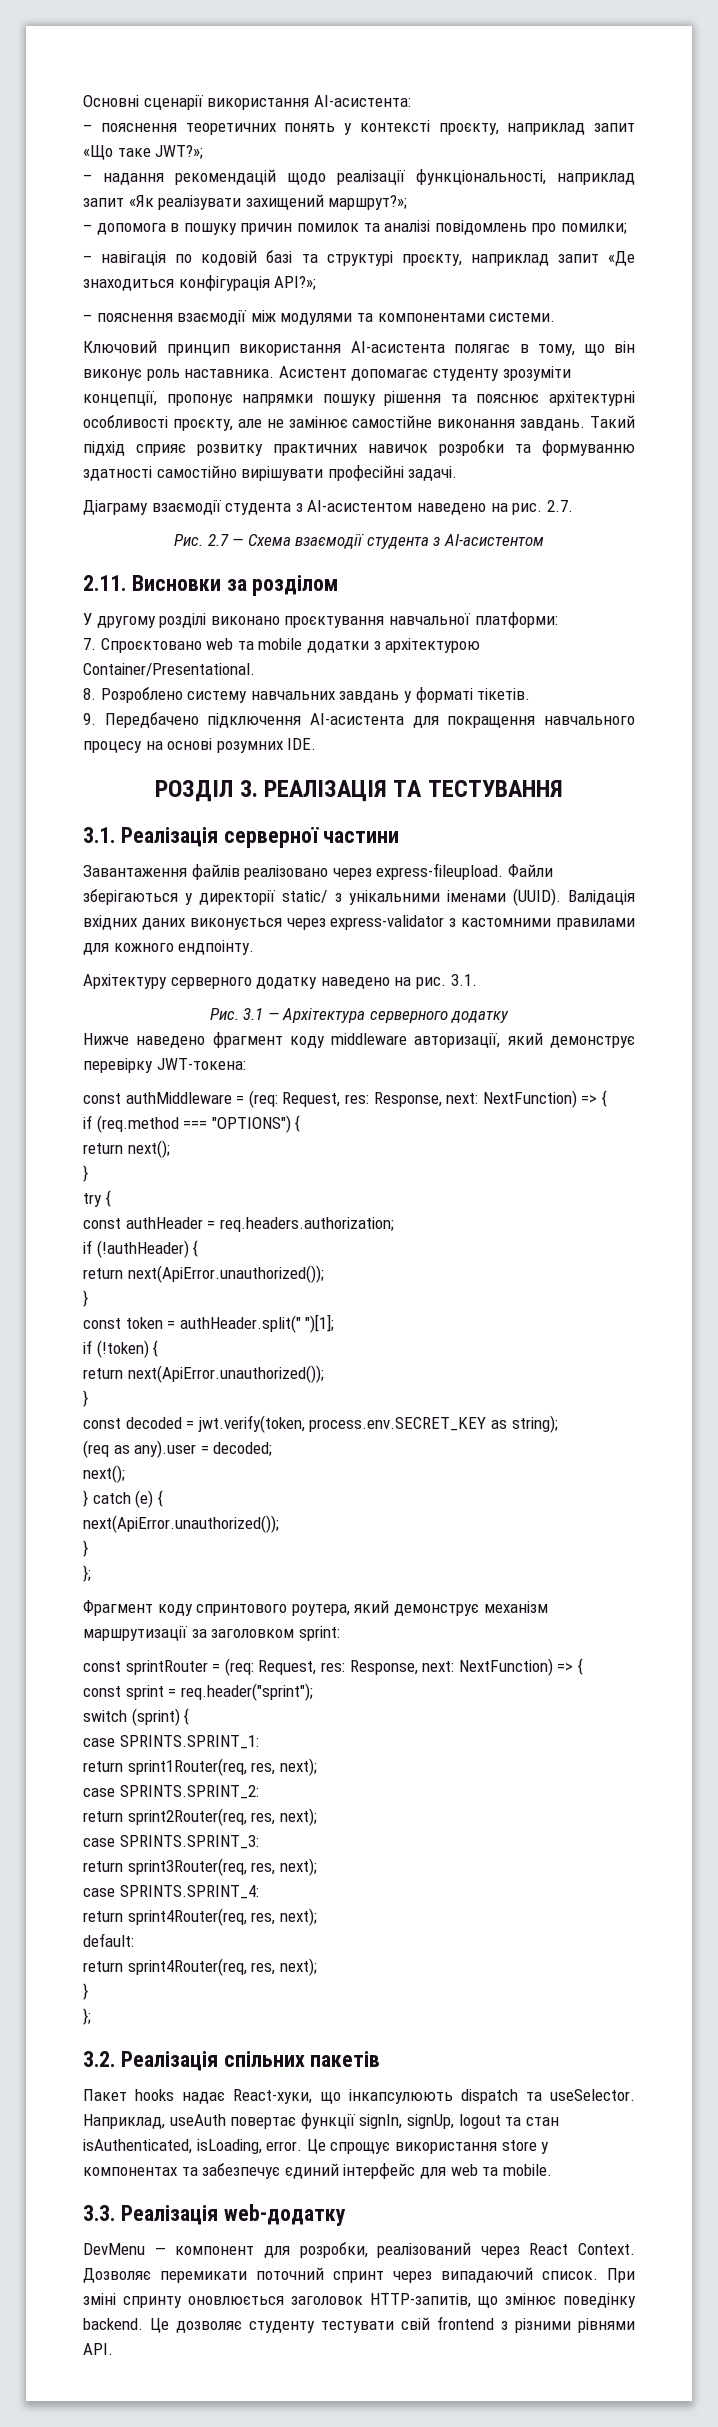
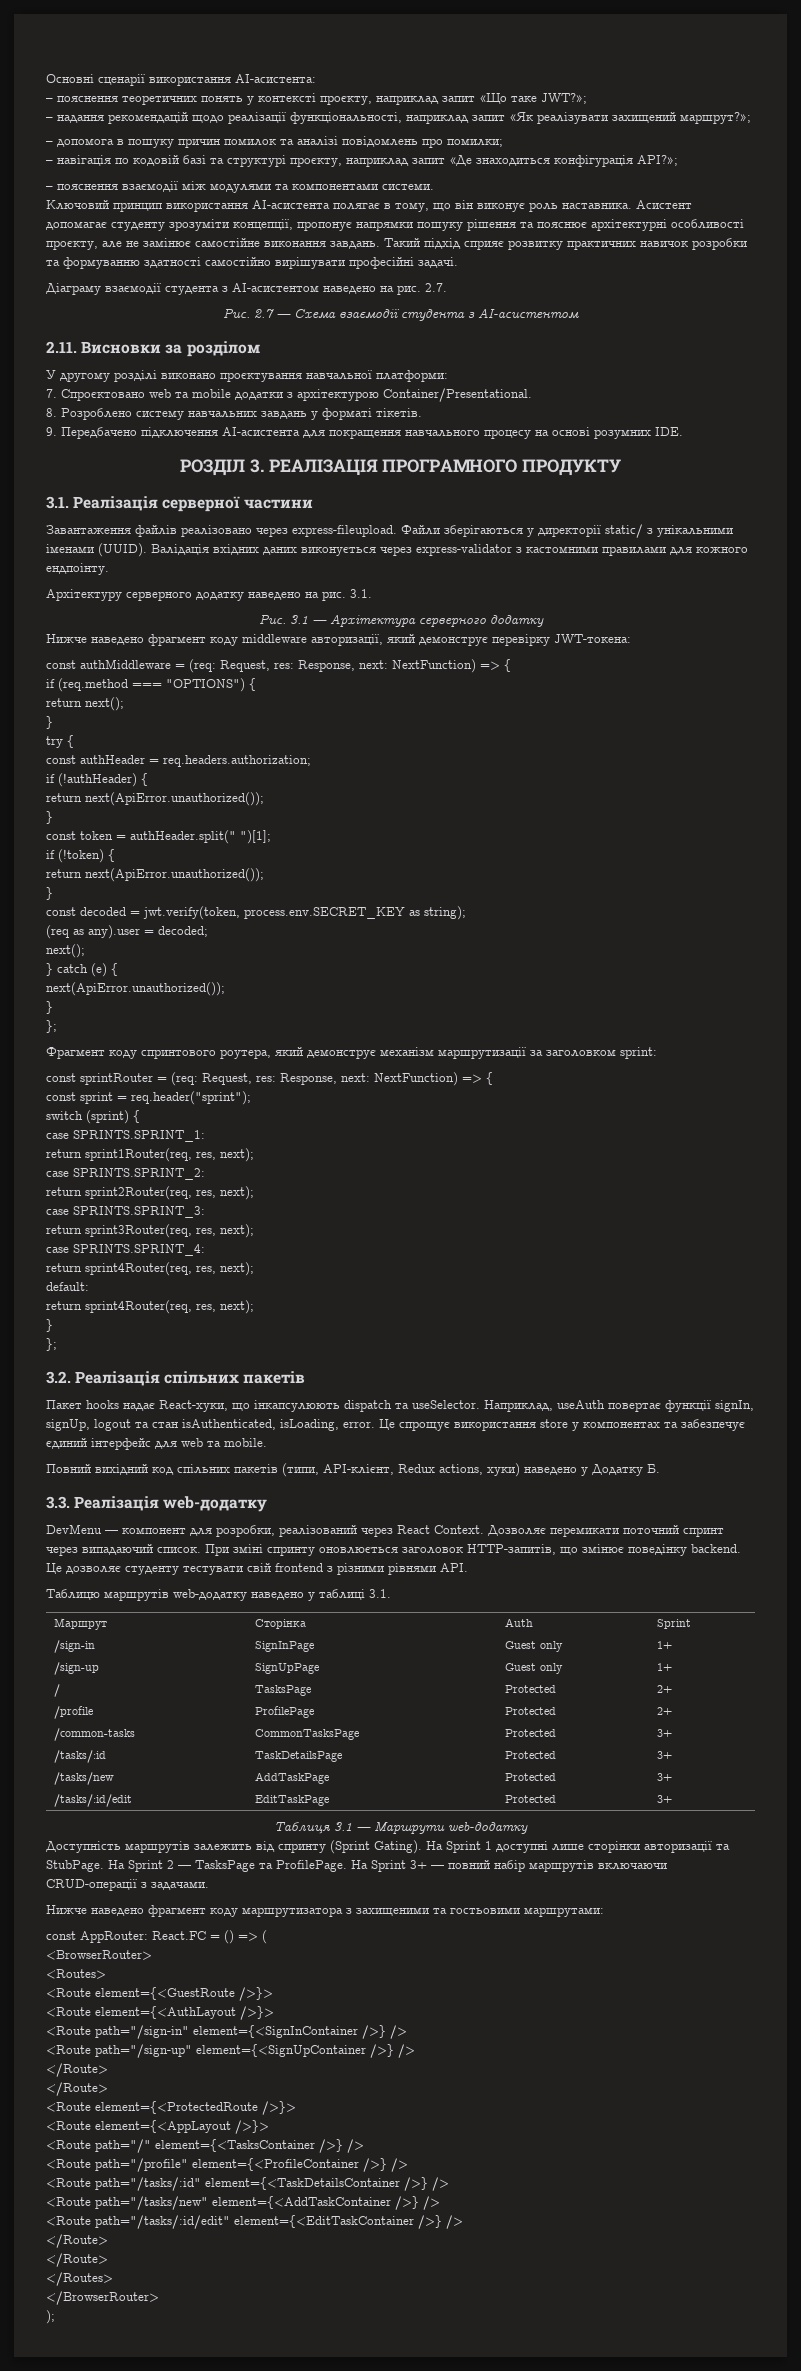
[393,780,563,797] ТА ТЕСТУВАННЯ -> [382,459,621,476] ПРОГРАМНОГО ПРОДУКТУ
(552, 2170) none -> [46,1463,660,1477] // Повний вихідний код спільних пакетів (типи, API-клієнт, Redux actions, хуки) наведено у Додатку Б.
(113, 2349) none -> [46,1589,391,1601] [53,1618,107,1630] [254,1619,306,1629] [504,1618,533,1627] [656,1619,691,1629] [53,1640,95,1653] [254,1641,314,1652] [504,1641,563,1652] [656,1641,672,1649] [53,1662,99,1675] [254,1663,319,1674] [504,1663,563,1674] [656,1663,672,1671] [53,1684,60,1697] [254,1685,311,1696] [504,1685,556,1693] [656,1685,672,1693] [53,1706,93,1719] [254,1706,314,1718] [504,1707,556,1715] [656,1707,672,1715] [53,1728,135,1741] [254,1729,359,1740] [504,1729,556,1737] [656,1729,672,1737] [53,1750,106,1763] [254,1751,342,1762] [504,1751,556,1759] [656,1751,672,1759] [53,1772,114,1785] [254,1772,329,1784] [504,1773,556,1781] [656,1773,672,1781] [53,1794,132,1807] [254,1795,329,1806] [504,1795,556,1803] [656,1795,672,1803] [274,1821,528,1834] [46,1840,730,1854] [46,1860,667,1872] [46,1879,209,1891] [46,1905,604,1917] [46,1930,267,1944] [46,1950,152,1960] [46,1969,106,1979] [46,1987,273,2001] [46,2006,274,2020] [46,2025,407,2039] [46,2044,415,2058] [46,2063,108,2077] [46,2082,108,2096] [46,2101,296,2115] [46,2120,269,2134] [46,2139,364,2153] [46,2158,408,2172] [46,2177,449,2191] [46,2196,440,2210] [46,2215,463,2229] [46,2234,108,2248] [46,2253,108,2267] [46,2272,113,2286] [46,2291,159,2305] [46,2310,55,2324] // Таблицю маршрутів web-додатку наведено у таблиці 3.1. // Маршрут | Сторінка | Auth | Sprint // /sign-in | SignInPage | Guest only | 1+ // /sign-up | SignUpPage | Guest only | 1+ // / | TasksPage | Protected | 2+ // /profile | ProfilePage | Protected | 2+ // /common-tasks | CommonTasksPage | Protected | 3+ // /tasks/:id | TaskDetailsPage | Protected | 3+ // /tasks/new | AddTaskPage | Protected | 3+ // /tasks/:id/edit | EditTaskPage | Protected | 3+ // Таблиця 3.1 — Маршрути web-додатку // Доступність маршрутів залежить від спринту (Sprint Gating). На Sprint 1 доступні лише сторінки авторизації та StubPage. На Sprint 2 — TasksPage та ProfilePage. На Sprint 3+ — повний набір маршрутів включаючи CRUD-операції з задачами. // Нижче наведено фрагмент коду маршрутизатора з захищеними та гостьовими маршрутами: // const AppRouter: React.FC = () => ( // <BrowserRouter> // <Routes> // <Route element={<GuestRoute />}> // <Route element={<AuthLayout />}> // <Route path="/sign-in" element={<SignInContainer />} /> // <Route path="/sign-up" element={<SignUpContainer />} /> // </Route> // </Route> // <Route element={<ProtectedRoute />}> // <Route element={<AppLayout />}> // <Route path="/" element={<TasksContainer />} /> // <Route path="/profile" element={<ProfileContainer />} /> // <Route path="/tasks/:id" element={<TaskDetailsContainer />} /> // <Route path="/tasks/new" element={<AddTaskContainer />} /> // <Route path="/tasks/:id/edit" element={<EditTaskContainer />} /> // </Route> // </Route> // </Routes> // </BrowserRouter> // );

